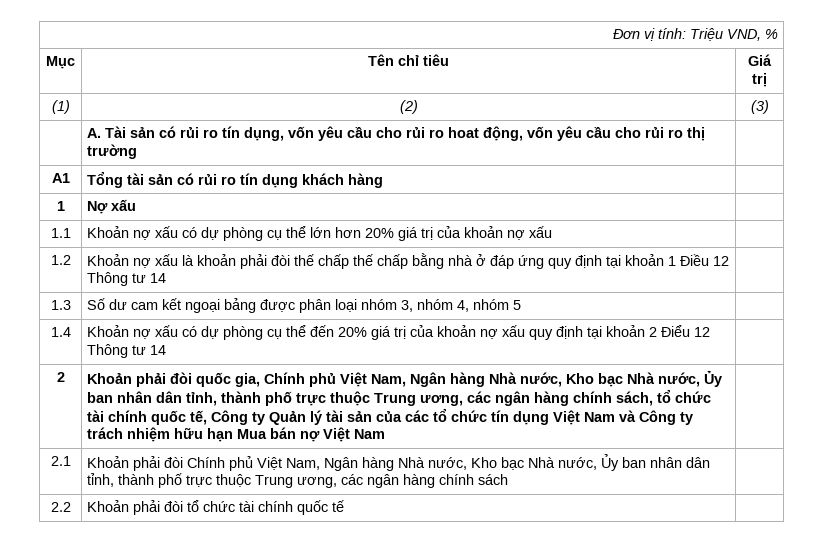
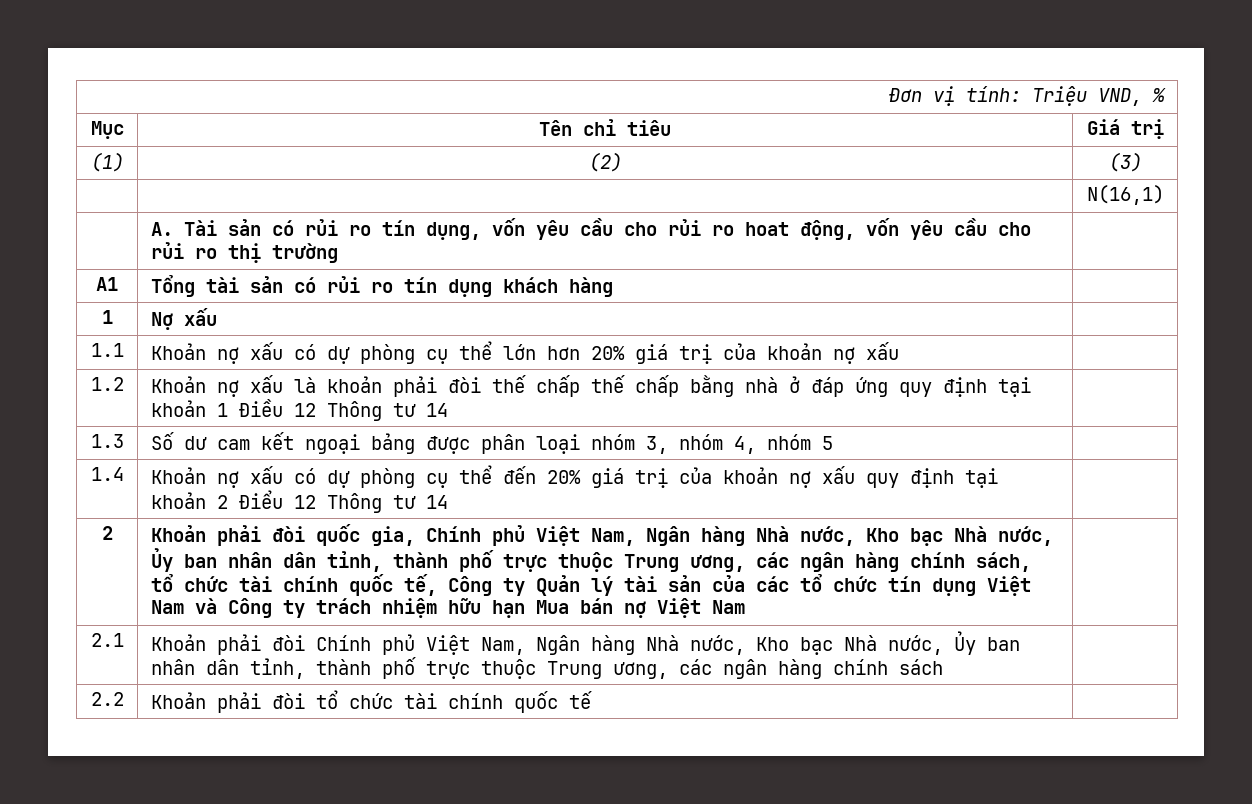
(769, 107) none -> [1086,185,1164,205] // | | N(16,1)

